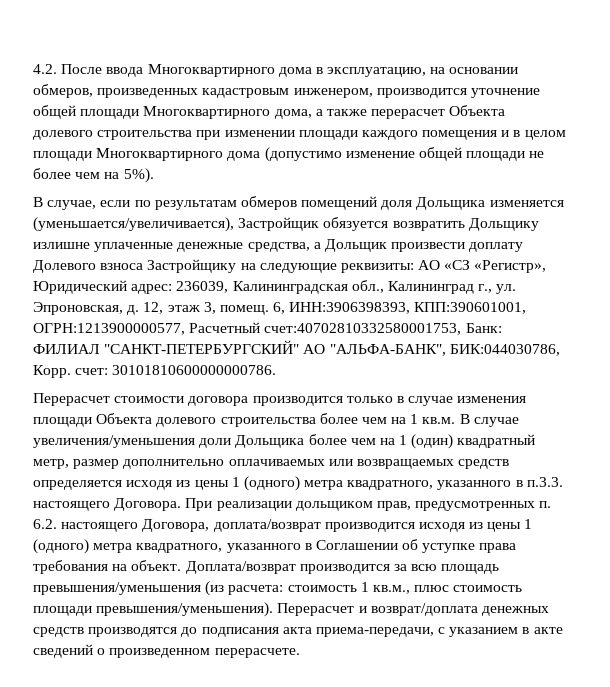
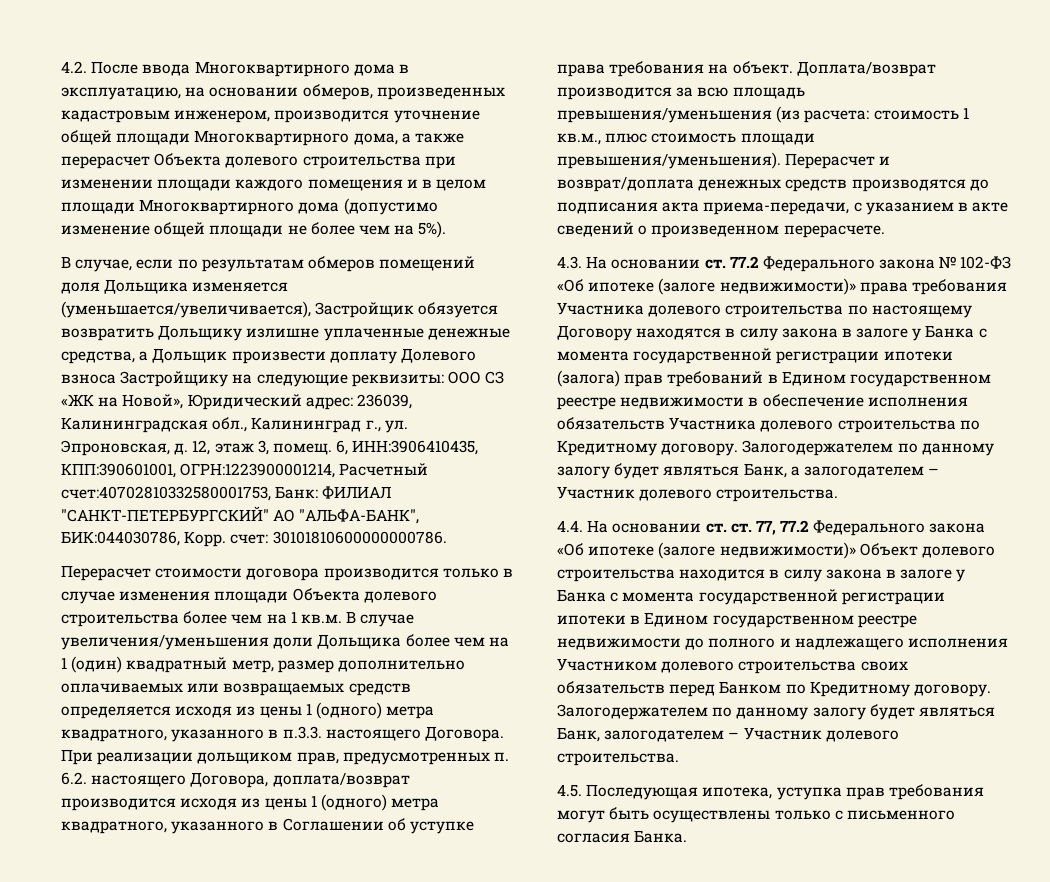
[418,260,547,273] АО «СЗ «Регистр», -> [447,371,505,384] [61,394,184,409] ООО СЗ «ЖК на Новой»,
[289,302,527,314] [33,323,185,335] ИНН:3906398393, КПП:390601001, ОГРН:1213900000577, -> [352,440,479,455] [61,463,336,478] ИНН:3906410435, КПП:390601001, ОГРН:1223900001214,
(300, 653) none -> [557,256,1012,272] [557,278,1007,295] [557,302,972,318] [557,325,987,341] [557,348,953,364] [557,370,991,387] [557,394,968,410] [557,417,980,433] [557,440,994,456] [557,463,940,479] [557,486,839,502] [557,520,986,536] [557,542,995,559] [557,569,966,582] [557,589,945,605] [557,612,917,628] [557,638,1008,650] [557,658,908,674] [557,681,991,697] [557,704,995,720] [557,727,899,742] [557,753,679,766] [557,784,984,800] [557,807,955,823] [557,830,688,843] // 4.3. На основании ст. 77.2 Федерального закона № 102-ФЗ «Об ипотеке (залоге недвижимости)» права требования Участника долевого строительства по настоящему Договору находятся в силу закона в залоге у Банка с момента государственной регистрации ипотеки (залога) прав требований в Едином государственном реестре недвижимости в обеспечение исполнения обязательств Участника долевого строительства по Кредитному договору. Залогодержателем по данному залогу будет являться Банк, а залогодателем – Участник долевого строительства. // 4.4. На основании ст. ст. 77, 77.2 Федерального закона «Об ипотеке (залоге недвижимости)» Объект долевого строительства находится в силу закона в залоге у Банка с момента государственной регистрации ипотеки в Едином государственном реестре недвижимости до полного и надлежащего исполнения Участником долевого строительства своих обязательств перед Банком по Кредитному договору. Залогодержателем по данному залогу будет являться Банк, залогодателем – Участник долевого строительства. // 4.5. Последующая ипотека, уступка прав требования могут быть осуществлены только с письменного согласия Банка.

